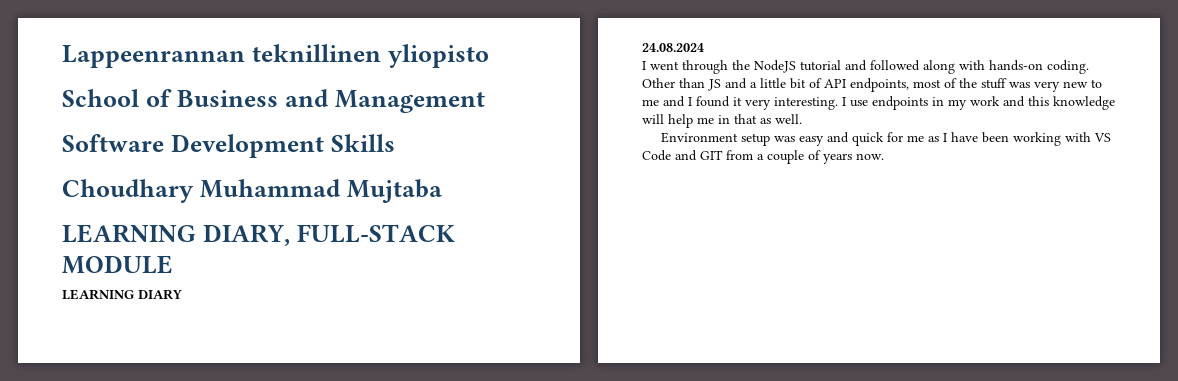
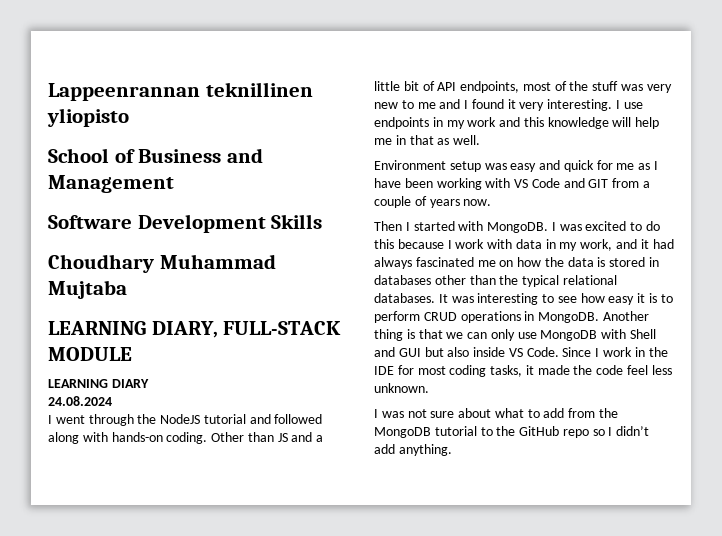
(884, 156) none -> [374,221,661,233] [374,239,674,251] [374,257,660,269] [374,275,617,287] [374,293,673,305] [374,311,649,323] [374,329,657,341] [374,347,668,357] [374,365,672,377] [374,383,429,393] [374,408,619,418] [374,426,650,438] [374,444,452,456] // Then I started with MongoDB. I was excited to do this because I work with data in my work, and it had always fascinated me on how the data is stored in databases other than the typical relational databases. It was interesting to see how easy it is to perform CRUD operations in MongoDB. Another thing is that we can only use MongoDB with Shell and GUI but also inside VS Code. Since I work in the IDE for most coding tasks, it made the code feel less unknown. // I was not sure about what to add from the MongoDB tutorial to the GitHub repo so I didn’t add anything.

